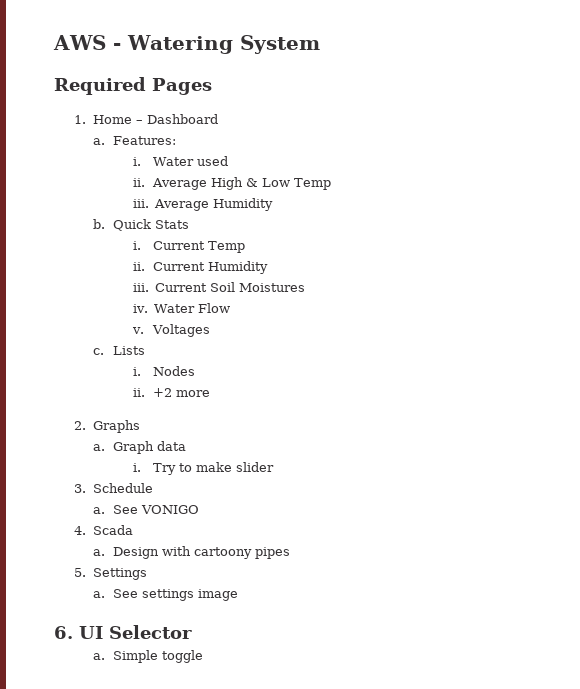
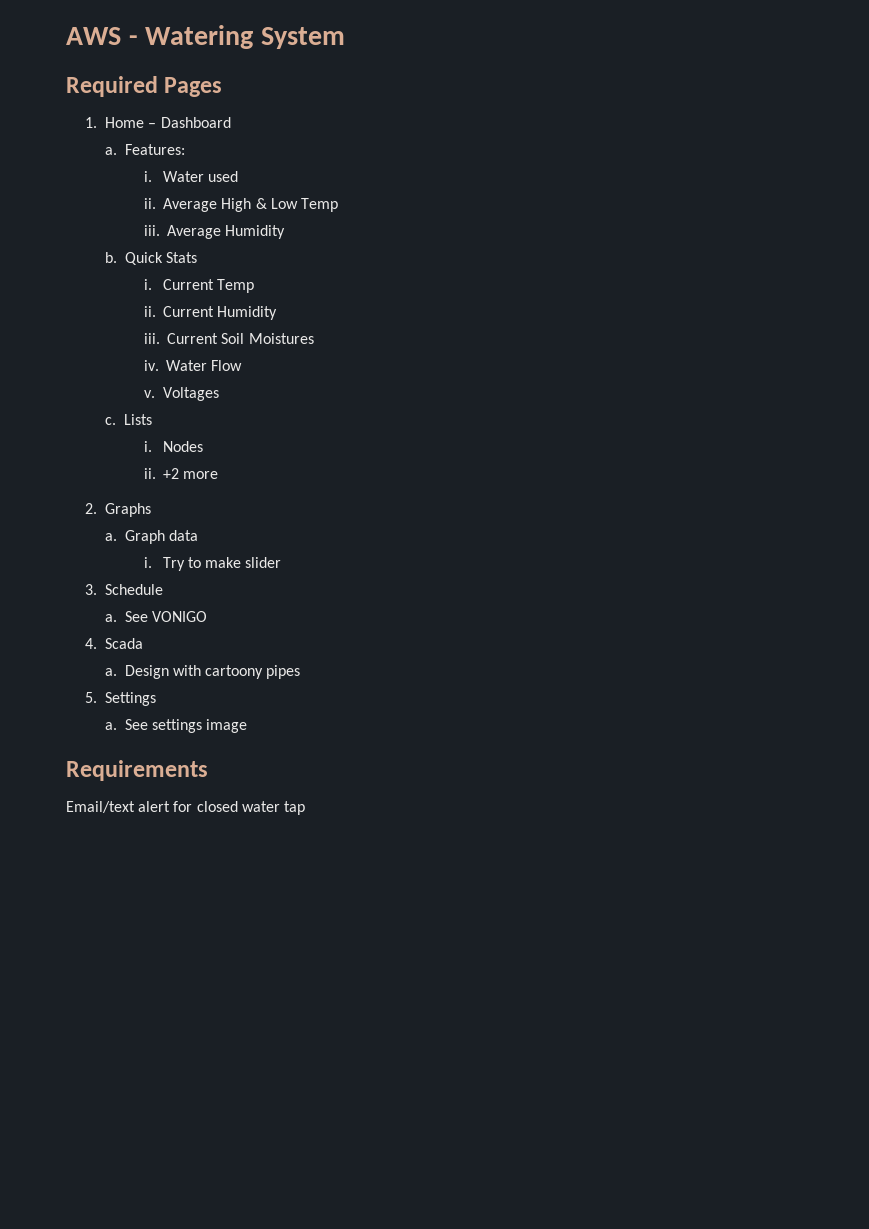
[54,625,193,639] [93,650,204,663] 6. UI Selector // a. Simple toggle -> [66,760,208,781] [66,801,305,815] Requirements // Email/text alert for closed water tap

